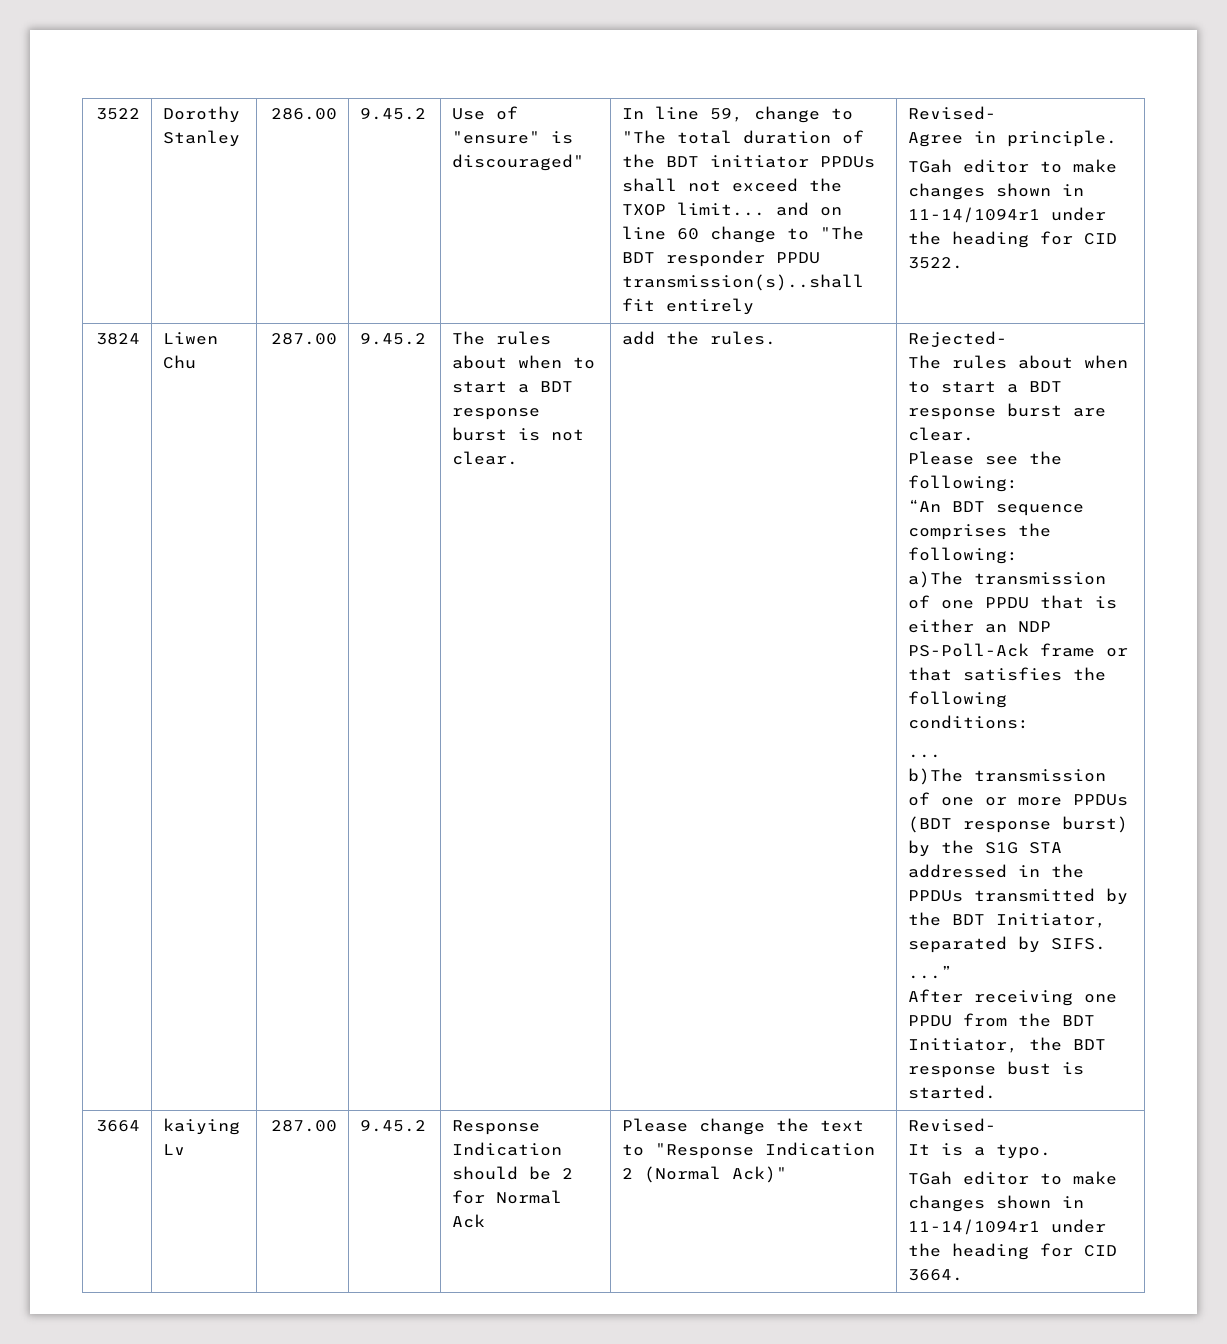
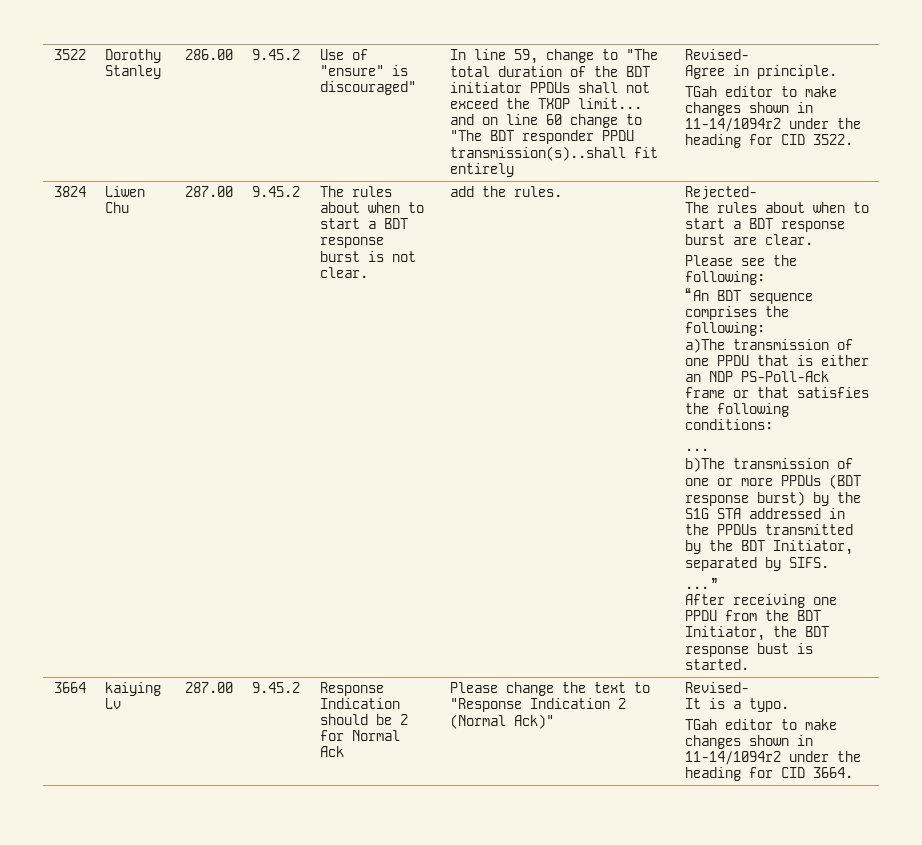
[908,207,1041,223] 11-14/1094r1 -> [684,118,781,132] 11-14/1094r2
[908,1219,1041,1235] 11-14/1094r1 -> [684,751,781,765] 11-14/1094r2

